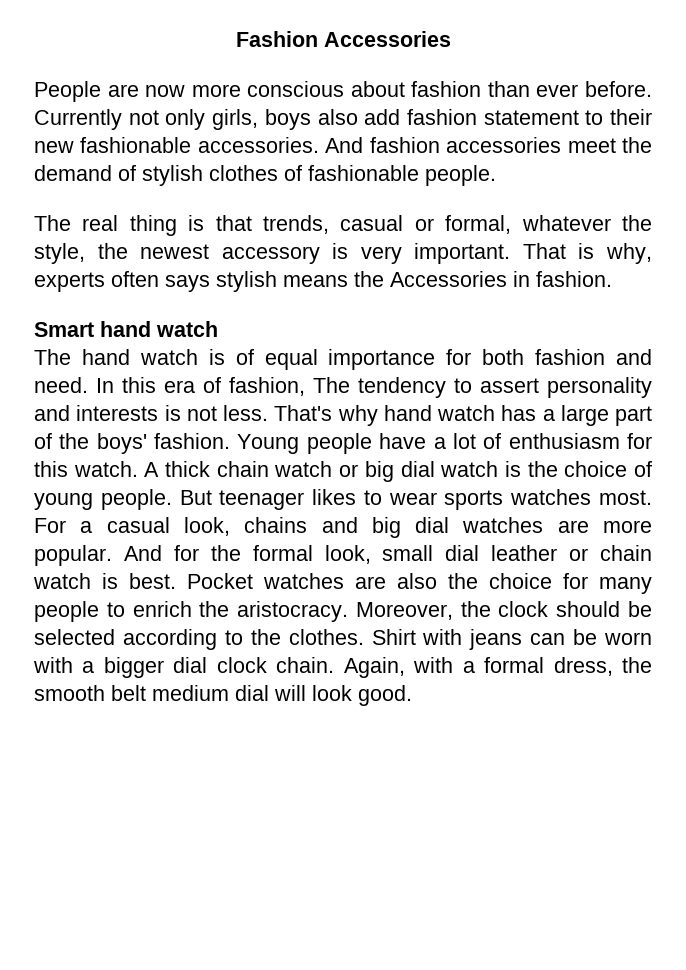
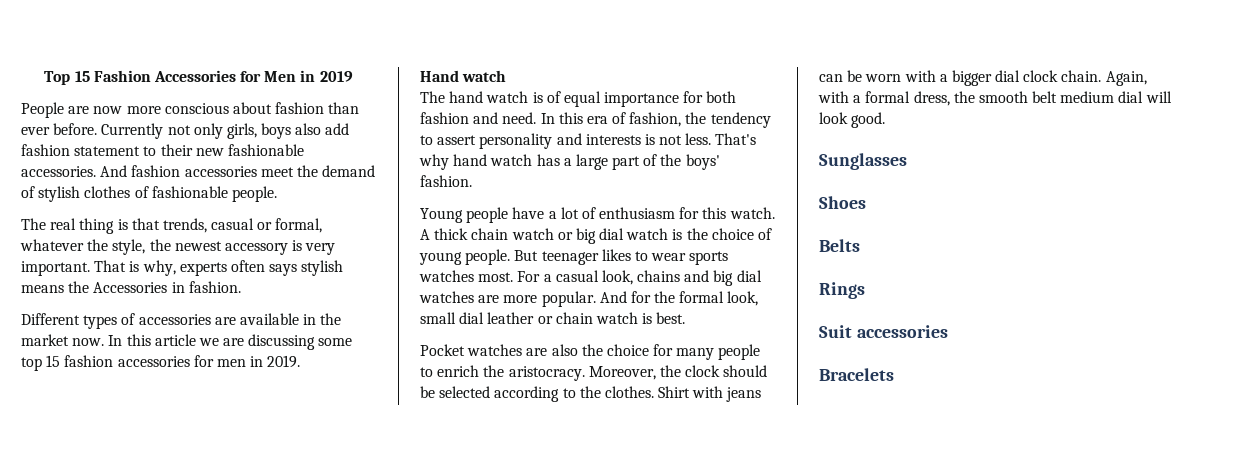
(235, 39) none -> [44,71,90,85] Top 15
(451, 39) none -> [240,70,353,82] for Men in 2019
[34,321,151,337] Smart hand -> [21,313,342,329] [21,334,353,350] [21,355,301,371] [420,70,459,82] Different types of accessories are available in the market now. In this article we are discussing some top 15 fashion accessories for men in 2019. // Hand
[313,377,350,393] The -> [685,112,707,124] the
(231, 441) none -> (472, 181) //
(176, 581) none -> (686, 318) //
(412, 695) none -> [819,153,907,170] [819,196,866,209] [819,239,860,252] [819,282,865,299] [819,325,948,338] [819,368,894,381] // Sunglasses // Shoes // Belts // Rings // Suit accessories // Bracelets

